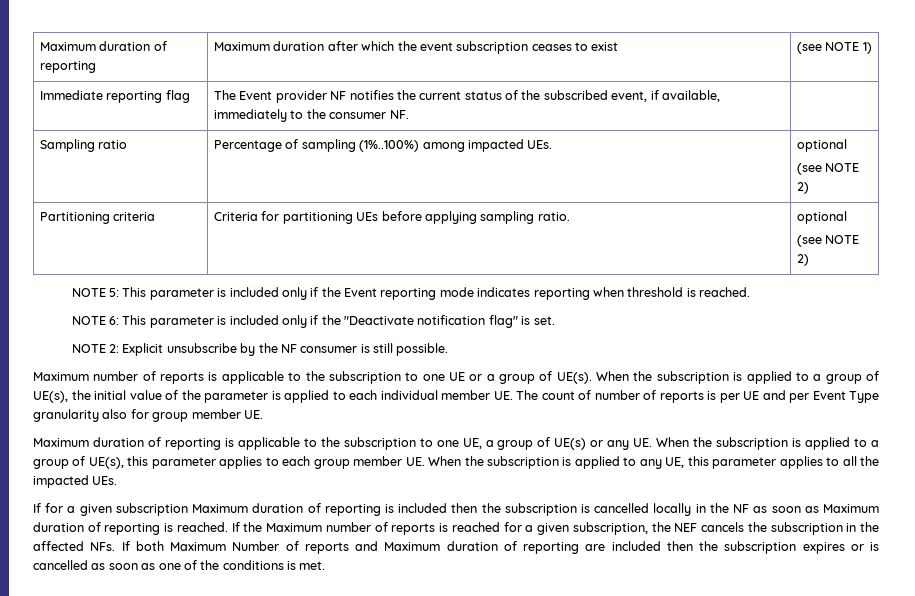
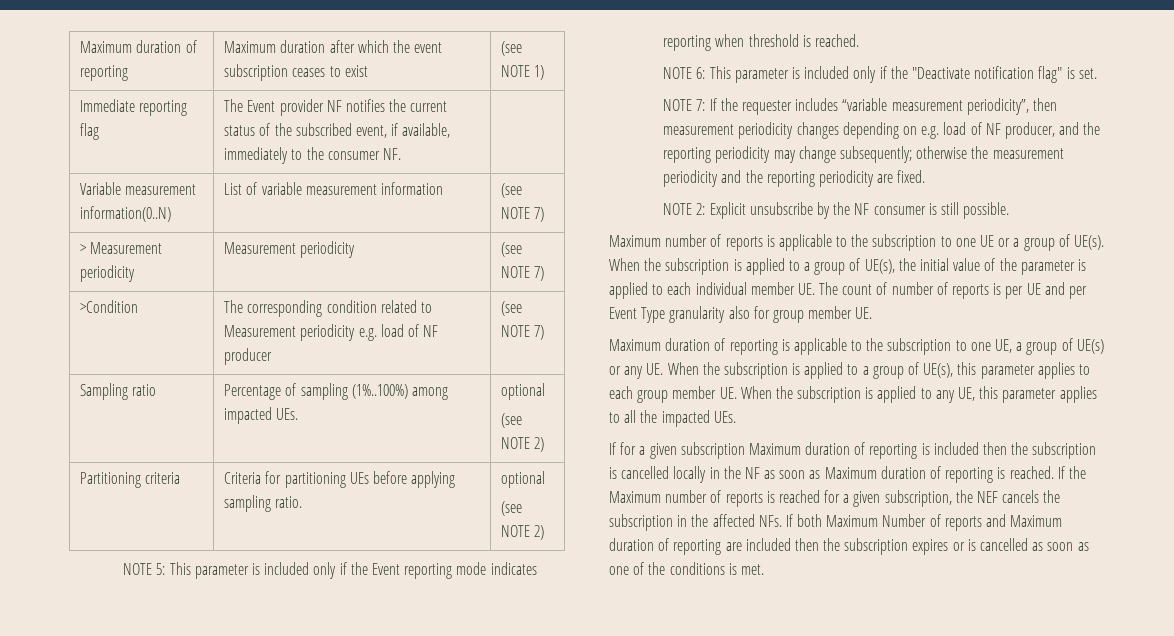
(409, 114) none -> [80,182,197,195] [80,206,172,222] [224,182,443,195] [501,183,523,198] [501,207,545,222] [80,242,163,254] [80,265,136,282] [224,241,356,258] [501,242,523,257] [501,266,545,281] [80,300,139,313] [224,300,432,317] [224,324,439,341] [224,348,273,365] [501,301,523,316] [501,325,545,340] // Variable measurement information(0..N) | List of variable measurement information | (see NOTE 7) // > Measurement periodicity | Measurement periodicity | (see NOTE 7) // >Condition | The corresponding condition related to Measurement periodicity e.g. load of NF producer | (see NOTE 7)
(555, 320) none -> [663,98,1057,115] [663,122,1101,139] [663,146,1064,163] [663,170,926,187] // NOTE 7: If the requester includes “variable measurement periodicity”, then measurement periodicity changes depending on e.g. load of NF producer, and the reporting periodicity may change subsequently; otherwise the measurement periodicity and the reporting periodicity are fixed.

